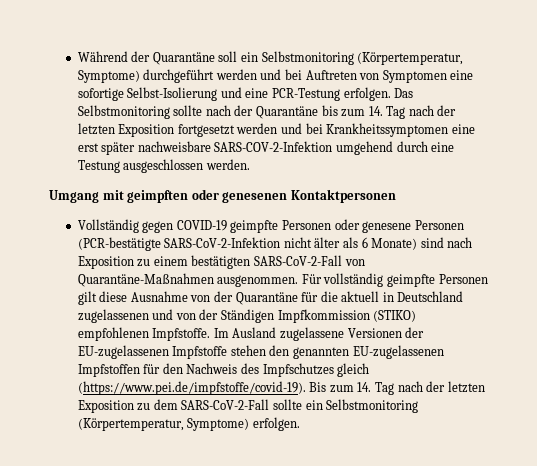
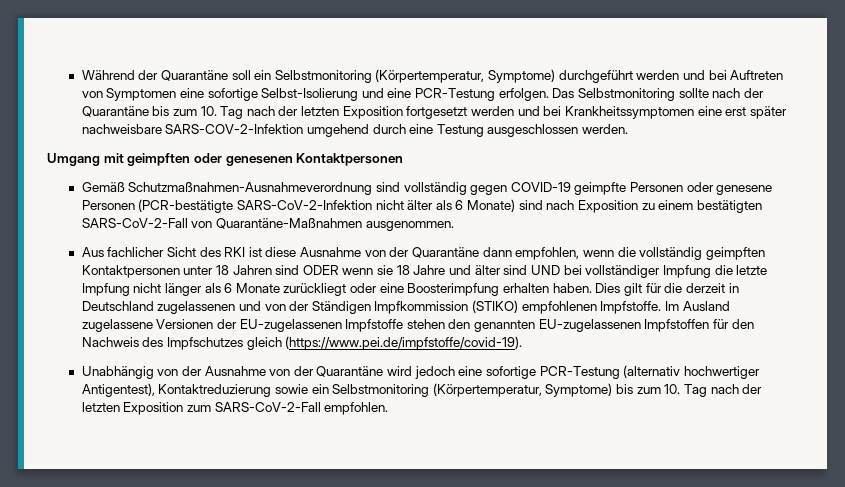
[368,106,383,116] 14. -> [200,106,217,116] 10.
[77,219,139,233] Vollständig -> [81,182,467,195] Gemäß Schutzmaßnahmen-Ausnahmeverordnung sind vollständig
[301,273,488,287] [77,291,97,305] Für vollständig geimpfte Personen gilt -> [81,247,262,257] // Aus fachlicher Sicht des RKI ist
(298, 298) none -> [482,247,765,260] [81,265,768,278] [81,283,642,296] dann empfohlen, wenn die vollständig geimpften Kontaktpersonen unter 18 Jahren sind ODER wenn sie 18 Jahre und älter sind UND bei vollständiger Impfung die letzte Impfung nicht länger als 6 Monate zurückliegt oder eine Boosterimpfung erhalten haben. Dies gilt
[341,291,380,302] aktuell -> [685,283,725,293] derzeit
[309,381,485,395] [77,399,419,413] [77,417,300,431] Bis zum 14. Tag nach der letzten Exposition zu dem SARS-CoV-2-Fall sollte ein Selbstmonitoring (Körpertemperatur, Symptome) erfolgen. -> [81,365,760,379] [81,383,763,397] [81,402,389,415] // Unabhängig von der Ausnahme von der Quarantäne wird jedoch eine sofortige PCR-Testung (alternativ hochwertiger Antigentest), Kontaktreduzierung sowie ein Selbstmonitoring (Körpertemperatur, Symptome) bis zum 10. Tag nach der letzten Exposition zum SARS-CoV-2-Fall empfohlen.

